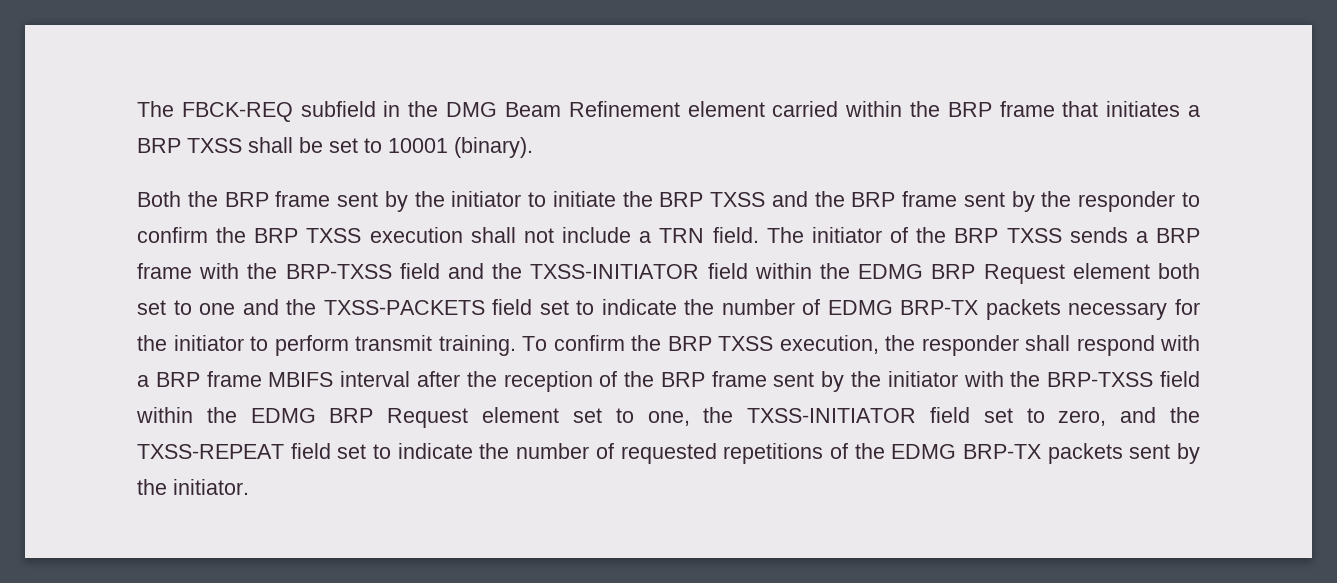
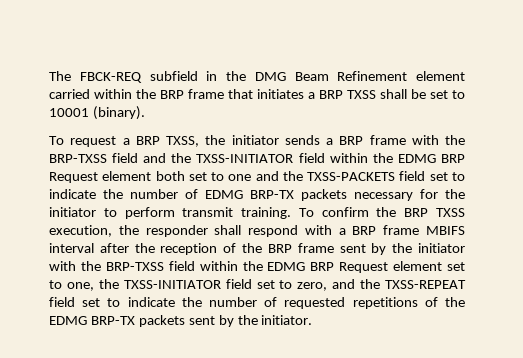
[137,191,1201,212] [137,227,1062,243] Both the BRP frame sent by the initiator to initiate the BRP TXSS and the BRP frame sent by the responder to confirm the BRP TXSS execution shall not include a TRN field. The initiator of the BRP TXSS -> [49,135,279,147] To request a BRP TXSS, the initiator

